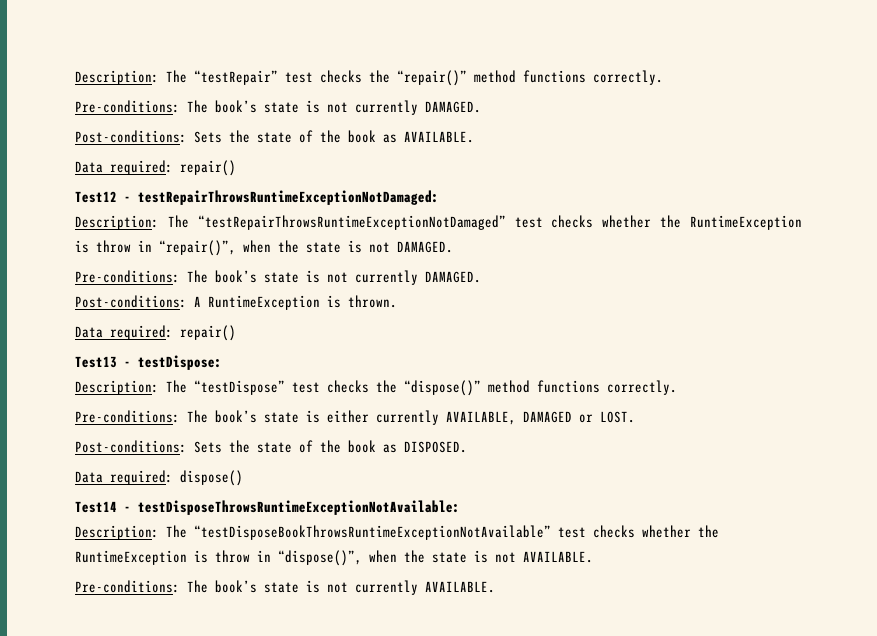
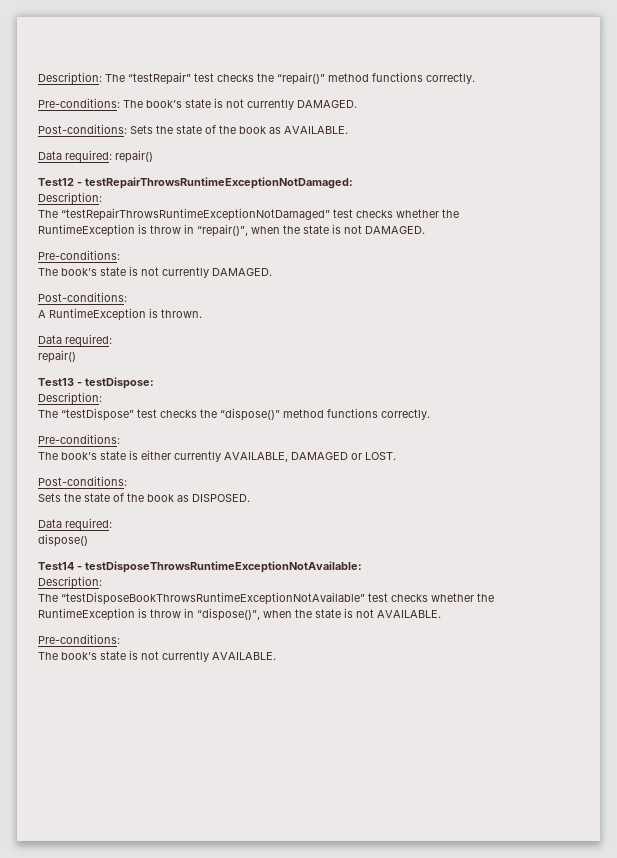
(159, 222) none -> (102, 198) //
[187,270,481,285] [75,295,187,308] The book’s state is not currently DAMAGED. // Post-conditions: -> [38,266,272,278] [38,292,127,302] // The book’s state is not currently DAMAGED. // Post-conditions: //
(173, 332) none -> (112, 340) //
(159, 387) none -> (102, 398) //
(180, 416) none -> (120, 439) //
(187, 446) none -> (127, 481) //
(173, 477) none -> (112, 524) //
(159, 532) none -> (102, 582) //
(180, 586) none -> (120, 639) //

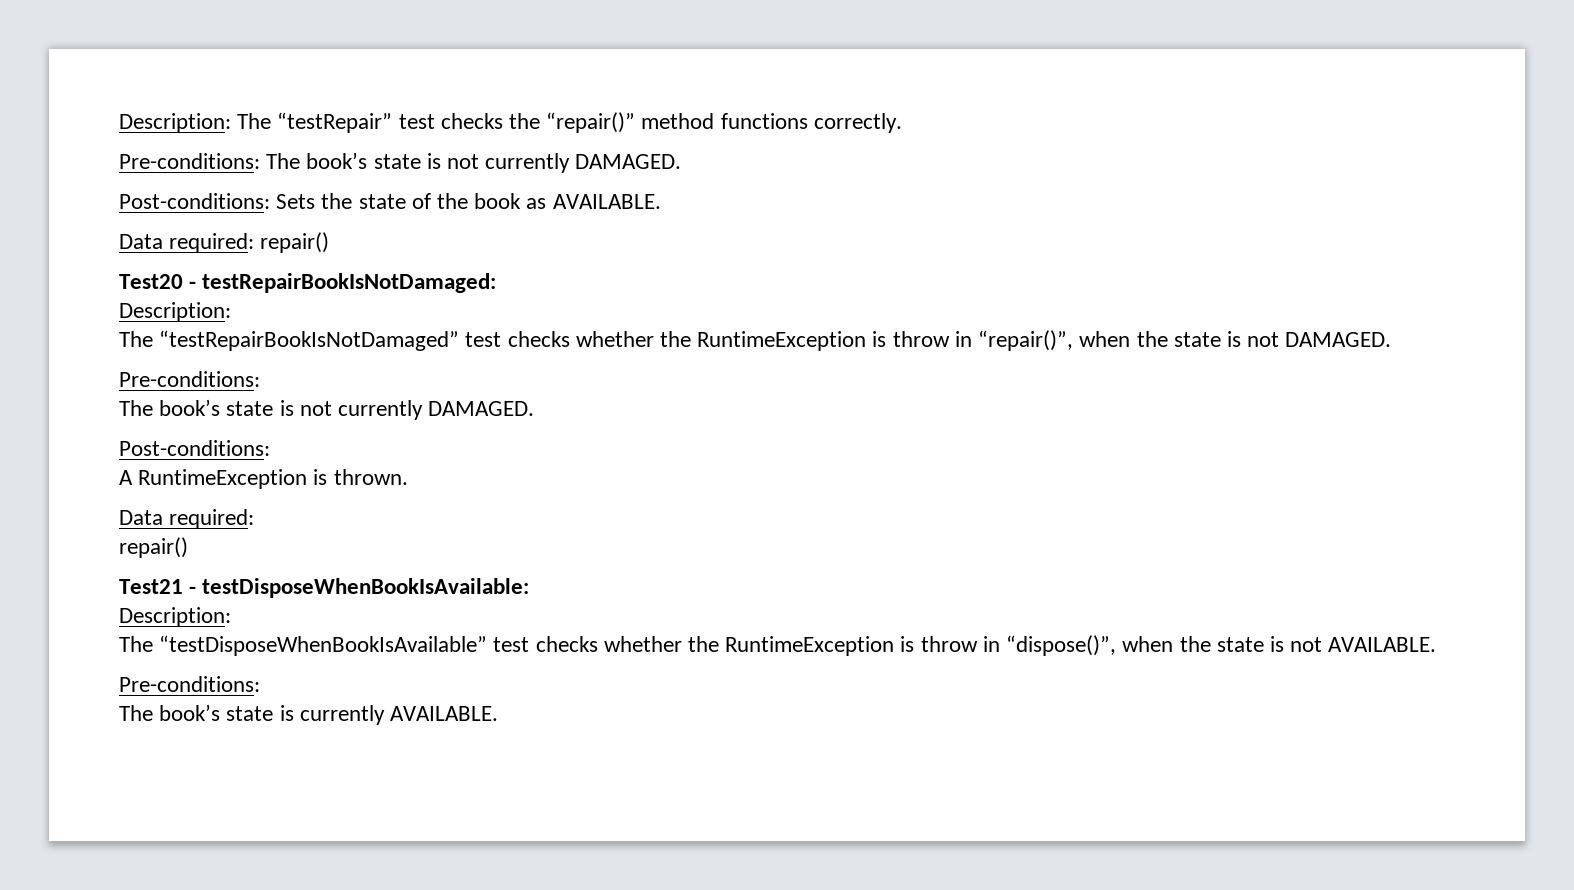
[38,177,353,189] [38,192,102,205] [38,208,330,221] Test12 - testRepairThrowsRuntimeExceptionNotDamaged: // Description: // The “testRepairThrowsRuntimeExceptionNotDamaged” -> [119,273,497,293] [119,302,231,322] [119,330,460,351] Test20 - testRepairBookIsNotDamaged: // Description: // The “testRepairBookIsNotDamaged”
[38,377,154,389] [38,392,102,405] [38,408,430,421] [38,434,120,444] [38,450,396,462] [38,476,127,486] [38,493,250,502] [38,518,112,531] [38,534,88,547] [38,561,362,573] [38,576,102,589] [38,592,365,605] Test13 - testDispose: // Description: // The “testDispose” test checks the “dispose()” method functions correctly. // Pre-conditions: // The book’s state is either currently AVAILABLE, DAMAGED or LOST. // Post-conditions: // Sets the state of the book as DISPOSED. // Data required: // dispose() // Test14 - testDisposeThrowsRuntimeExceptionNotAvailable: // Description: // The “testDisposeBookThrowsRuntimeExceptionNotAvailable” -> [119,578,530,598] [119,607,231,627] [119,635,488,656] Test21 - testDisposeWhenBookIsAvailable: // Description: // The “testDisposeWhenBookIsAvailable”
[141,651,159,660] not -> (294, 713) none

